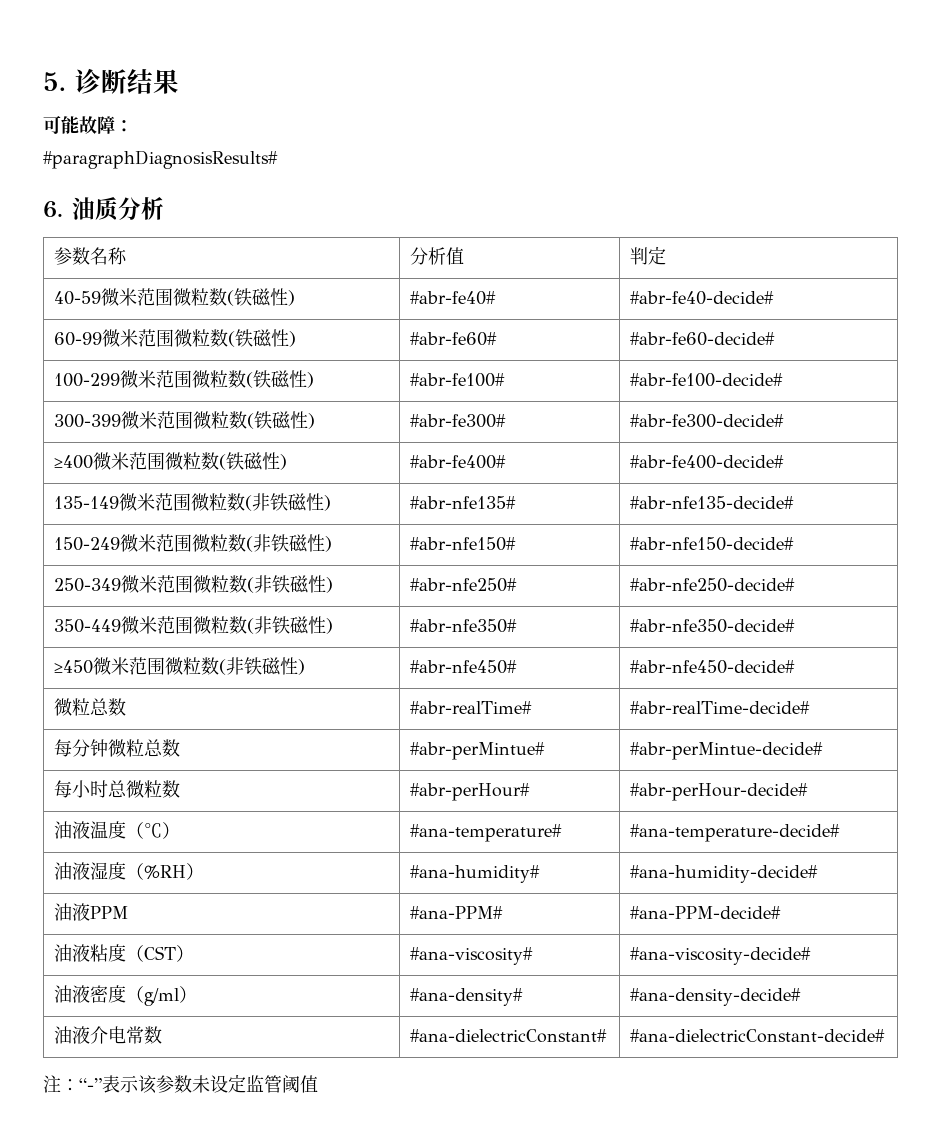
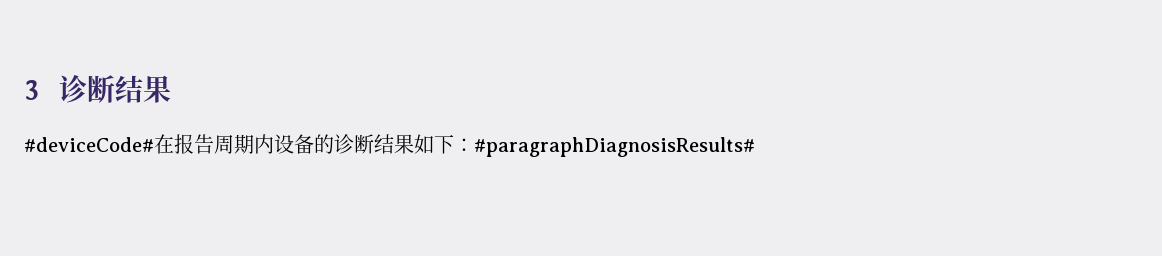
[43,72,66,91] 5. -> [24,80,39,100] 3
[43,115,133,134] 可能故障： // -> [24,134,474,154] #deviceCode#在报告周期内设备的诊断结果如下：
[43,197,165,220] [54,247,128,265] [410,247,465,265] [630,246,667,265] [54,288,296,307] [410,291,497,305] [630,291,775,305] [54,329,297,348] [410,332,498,346] [630,332,776,346] [54,370,315,389] [410,373,506,387] [630,373,784,387] [54,411,316,430] [410,414,507,428] [630,414,785,428] [54,452,288,471] [410,455,507,469] [630,455,785,469] [54,493,332,512] [410,496,517,509] [630,496,795,509] [54,534,333,553] [410,537,517,551] [630,537,795,551] [54,575,334,594] [410,578,518,592] [630,578,796,592] [54,616,334,635] [410,619,518,633] [630,619,796,633] [54,657,306,676] [410,660,518,674] [630,660,796,674] [54,698,127,716] [410,701,533,714] [630,701,811,714] [54,739,181,757] [410,742,546,760] [630,742,824,760] [54,780,181,798] [410,783,531,801] [630,783,809,801] [54,821,181,839] [410,824,563,842] [630,824,841,842] [54,862,205,880] [410,865,541,883] [630,865,819,883] [54,903,129,921] [410,906,504,919] [630,906,782,919] [54,944,195,962] [410,947,534,965] [630,947,812,965] [54,985,198,1006] [410,988,524,1006] [630,988,802,1006] [54,1026,163,1044] [410,1029,608,1043] [630,1029,886,1043] [43,1074,318,1094] // 6.油质分析 // 参数名称 | 分析值 | 判定 // 40-59微米范围微粒数(铁磁性) | #abr-fe40# | #abr-fe40-decide# // 60-99微米范围微粒数(铁磁性) | #abr-fe60# | #abr-fe60-decide# // 100-299微米范围微粒数(铁磁性) | #abr-fe100# | #abr-fe100-decide# // 300-399微米范围微粒数(铁磁性) | #abr-fe300# | #abr-fe300-decide# // ≥400微米范围微粒数(铁磁性) | #abr-fe400# | #abr-fe400-decide# // 135-149微米范围微粒数(非铁磁性) | #abr-nfe135# | #abr-nfe135-decide# // 150-249微米范围微粒数(非铁磁性) | #abr-nfe150# | #abr-nfe150-decide# // 250-349微米范围微粒数(非铁磁性) | #abr-nfe250# | #abr-nfe250-decide# // 350-449微米范围微粒数(非铁磁性) | #abr-nfe350# | #abr-nfe350-decide# // ≥450微米范围微粒数(非铁磁性) | #abr-nfe450# | #abr-nfe450-decide# // 微粒总数 | #abr-realTime# | #abr-realTime-decide# // 每分钟微粒总数 | #abr-perMintue# | #abr-perMintue-decide# // 每小时总微粒数 | #abr-perHour# | #abr-perHour-decide# // 油液温度（℃） | #ana-temperature# | #ana-temperature-decide# // 油液湿度（%RH） | #ana-humidity# | #ana-humidity-decide# // 油液PPM | #ana-PPM# | #ana-PPM-decide# // 油液粘度（CST） | #ana-viscosity# | #ana-viscosity-decide# // 油液密度（g/ml） | #ana-density# | #ana-density-decide# // 油液介电常数 | #ana-dielectricConstant# | #ana-dielectricConstant-decide# // 注：“-”表示该参数未设定监管阈值 -> (755, 147) none

